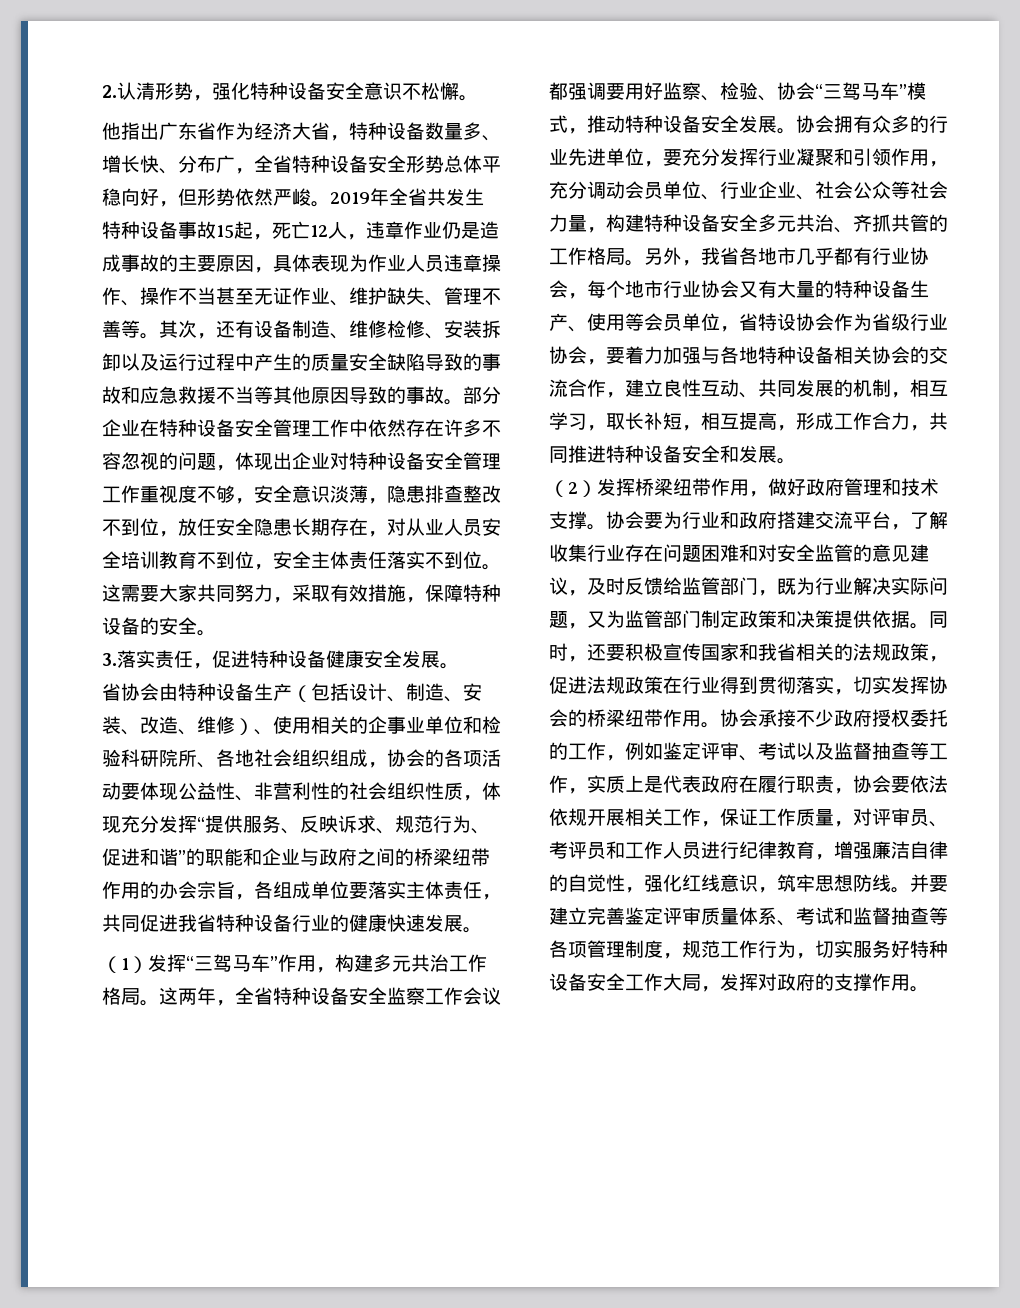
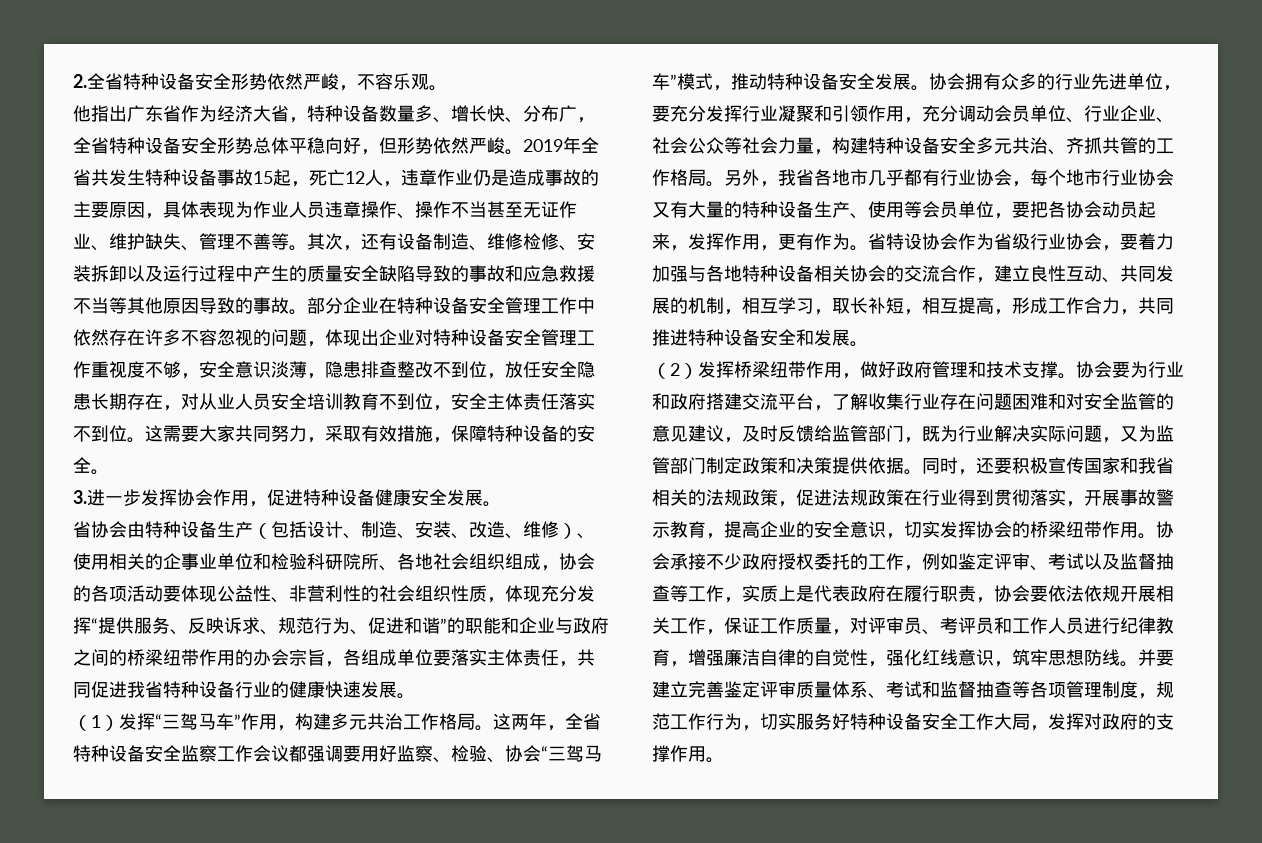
[117,82,459,101] 认清形势，强化特种设备安全意识不松懈 -> [87,73,429,91] 全省特种设备安全形势依然严峻，不容乐观
[117,650,193,668] 落实责任 -> [87,489,249,506] 进一步发挥协会作用
(739, 329) none -> [1012,201,1156,218] [652,233,868,251] 要把各协会动员起来，发挥作用，更有作为。
(853, 692) none -> [1084,489,1174,506] [652,521,904,539] 开展事故警示教育，提高企业的安全意识，

